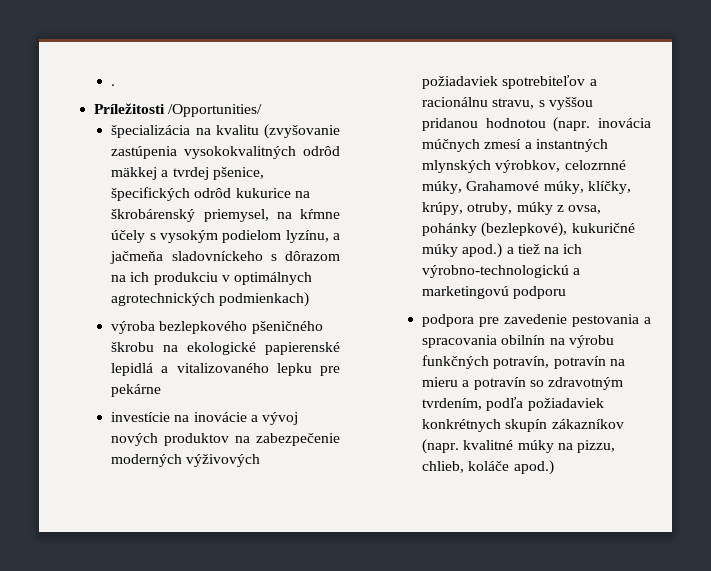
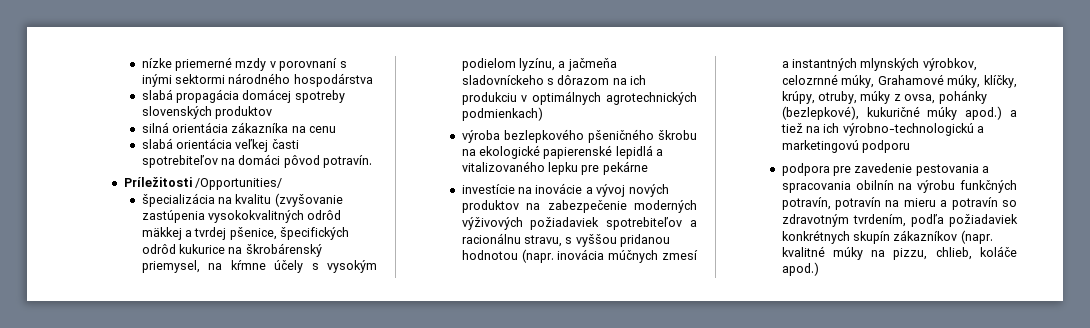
[111,84,116,86] . -> [141,57,347,71] [141,73,373,87] [141,89,345,103] [141,106,273,119] [141,122,337,133] [141,138,299,152] [141,154,373,168] nízke priemerné mzdy v porovnaní s inými sektormi národného hospodárstva // slabá propagácia domácej spotreby slovenských produktov // silná orientácia zákazníka na cenu // slabá orientácia veľkej časti spotrebiteľov na domáci pôvod potravín.

